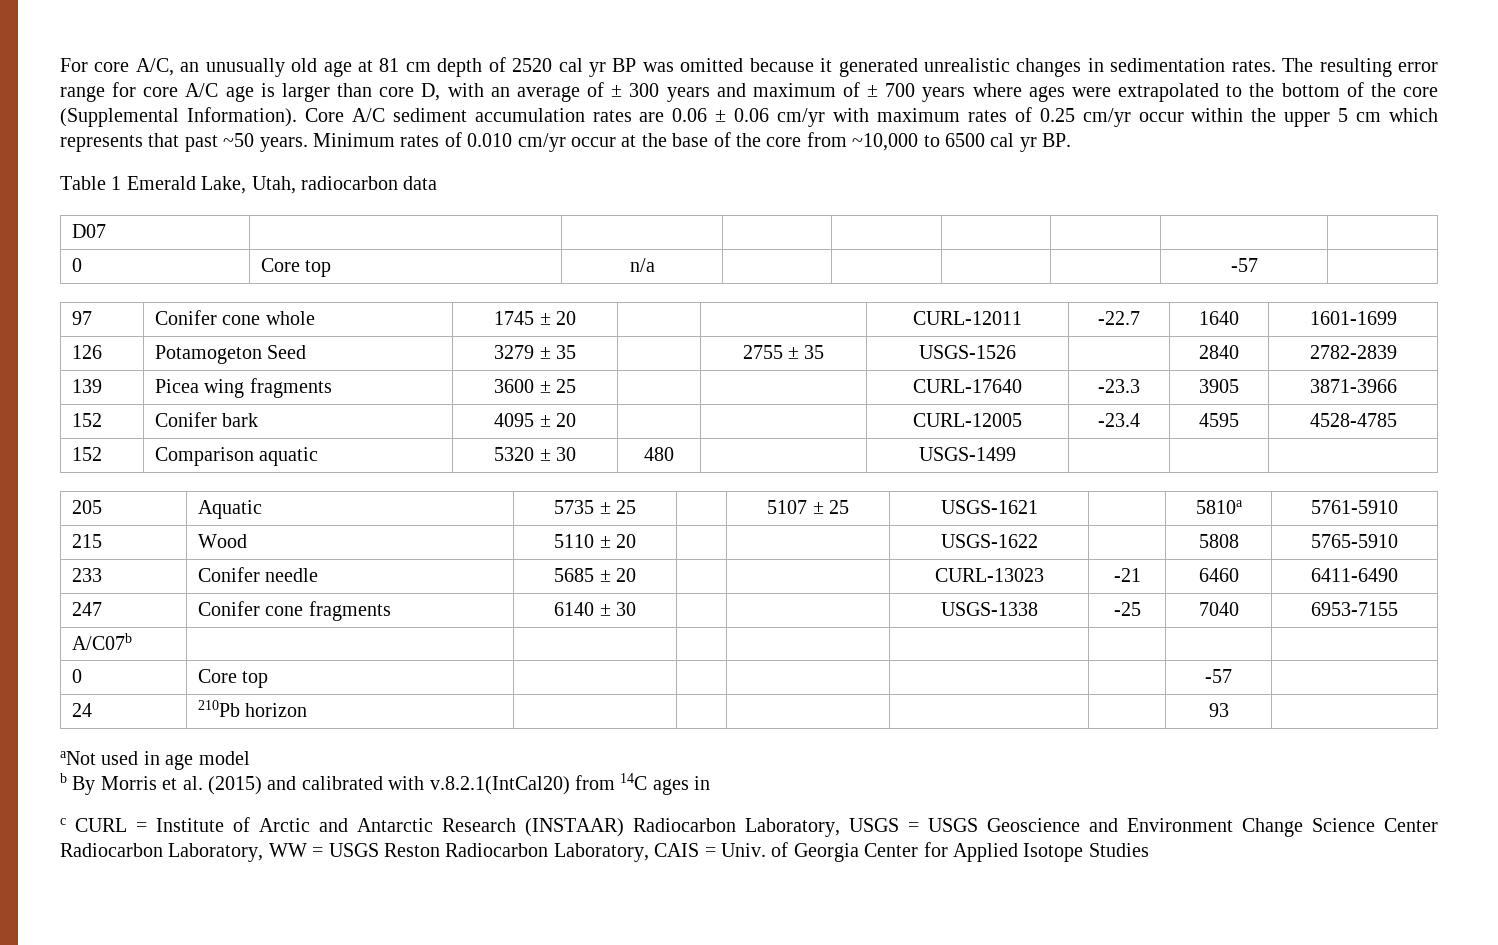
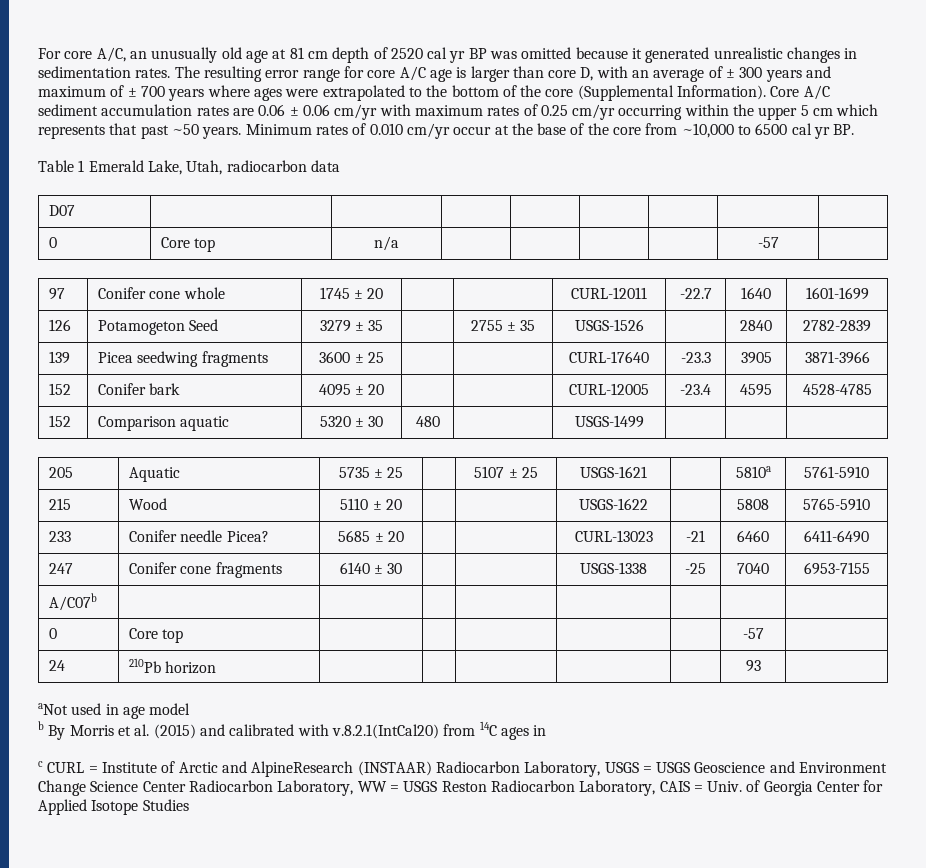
[1138,112,1184,122] occur -> [618,105,683,120] occurring
[204,379,245,398] wing -> [137,351,199,367] seedwing
(319, 575) none -> [226,531,269,542] Picea?
[357,818,516,832] Antarctic Research -> [251,761,354,777] AlpineResearch

